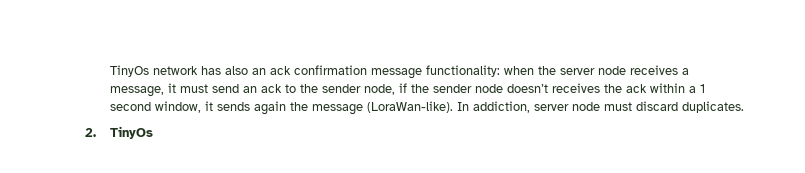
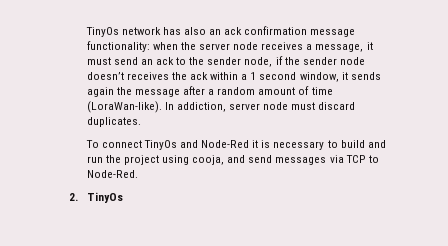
(363, 109) none -> [183,86,333,95] after a random amount of time
(744, 107) none -> [85,140,386,150] [86,155,379,165] [86,170,138,178] // To connect TinyOs and Node-Red it is necessary to build and run the project using cooja, and send messages via TCP to Node-Red.

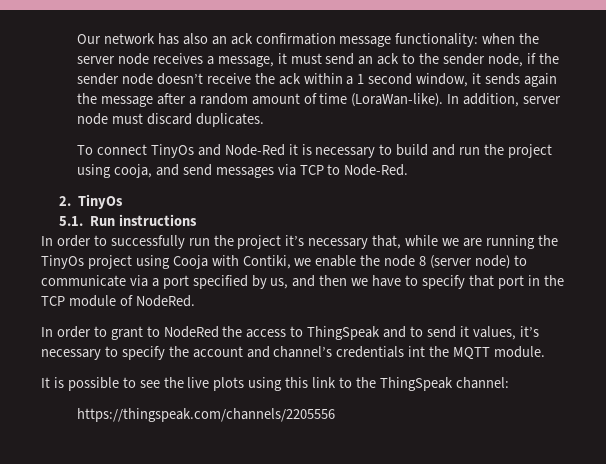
[85,27,119,37] TinyOs -> [77,34,102,44] Our
[126,72,169,80] receives -> [206,73,251,84] receive
[176,102,226,112] addiction, -> [463,93,520,107] addition,
(123, 197) none -> [59,214,198,226] [41,235,558,249] [41,255,527,269] [41,275,564,289] [41,295,195,307] [41,326,539,340] [41,346,546,360] [41,377,509,391] [77,408,336,422] // 5.1. Run instructions // In order to successfully run the project it’s necessary that, while we are running the TinyOs project using Cooja with Contiki, we enable the node 8 (server node) to communicate via a port specified by us, and then we have to specify that port in the TCP module of NodeRed. // In order to grant to NodeRed the access to ThingSpeak and to send it values, it’s necessary to specify the account and channel’s credentials int the MQTT module. // It is possible to see the live plots using this link to the ThingSpeak channel: // https://thingspeak.com/channels/2205556

